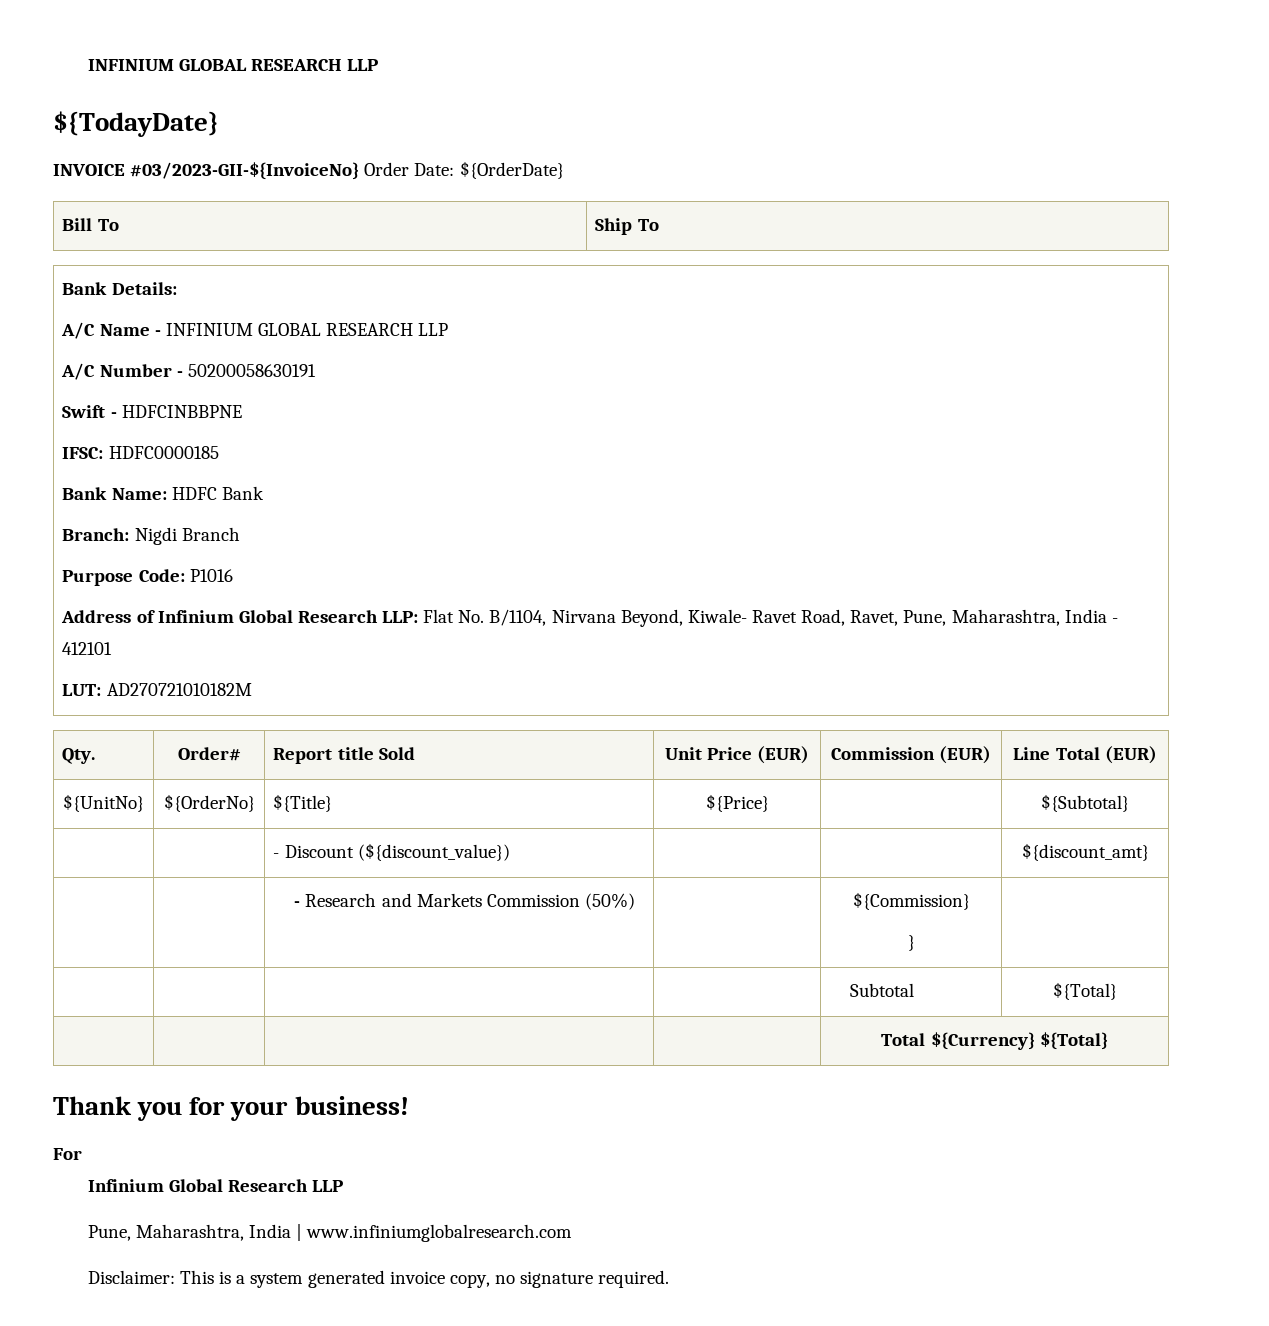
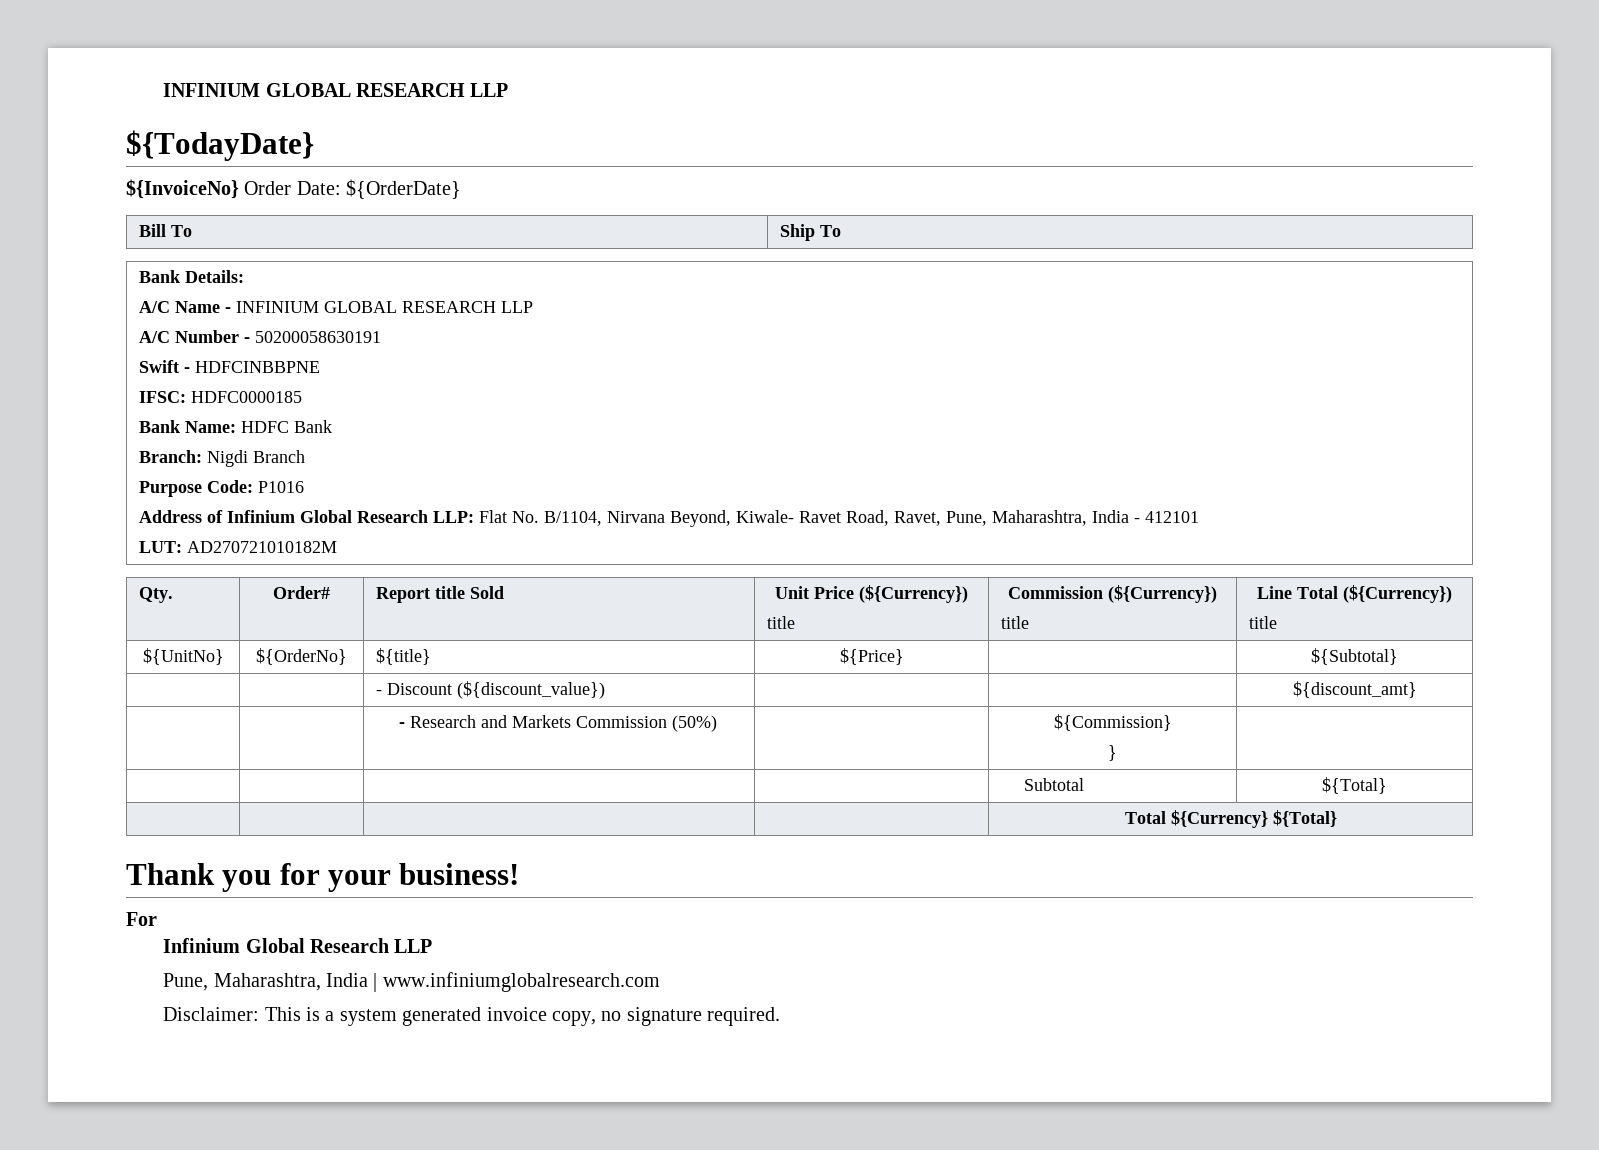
[53,162,360,180] INVOICE #03/2023-GII-${InvoiceNo} -> [126,179,239,199] ${InvoiceNo}
[757,746,810,764] [830,746,992,764] (EUR) | Commission (EUR) -> [859,585,968,603] [767,616,796,629] [1008,585,1217,603] [1001,616,1030,629] (${Currency}) // title | Commission (${Currency}) // title
[1104,746,1157,764] (EUR) -> [1343,585,1452,603] [1249,616,1278,629] (${Currency}) // title
[273,794,333,812] ${Title} -> [376,648,432,665] ${title}

